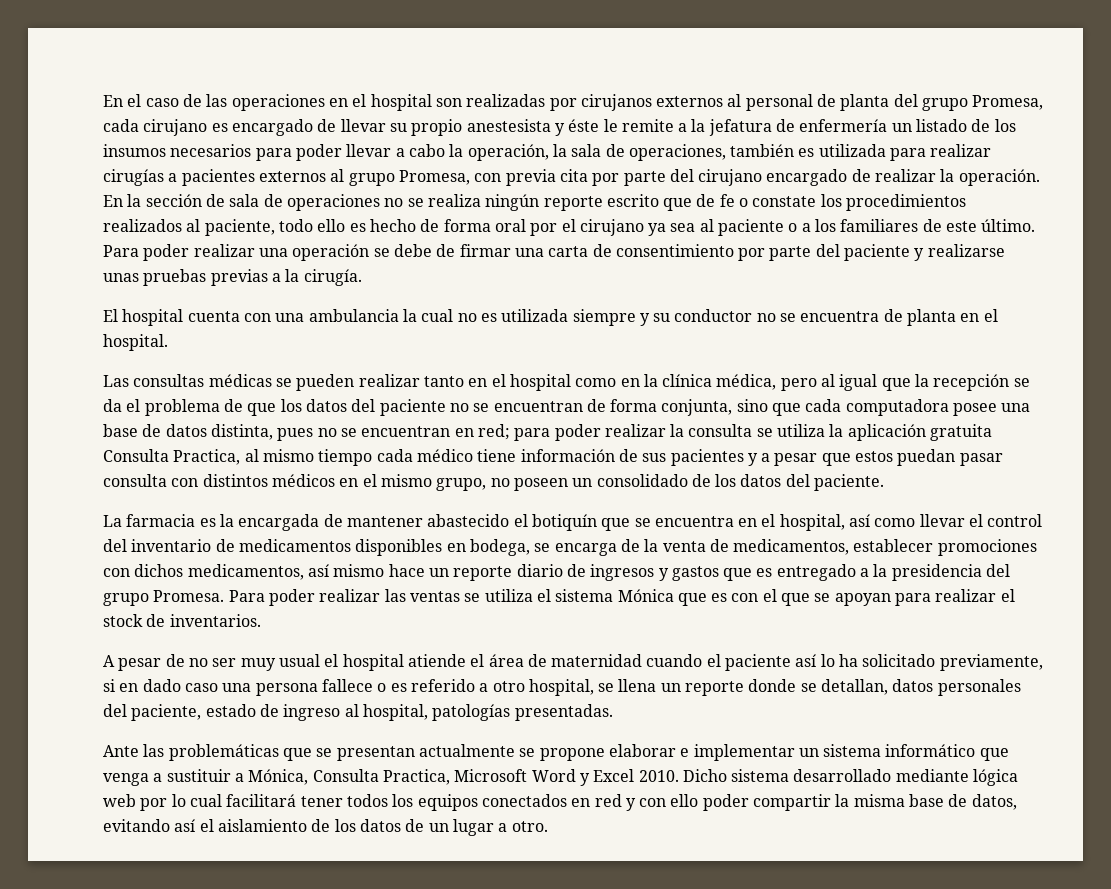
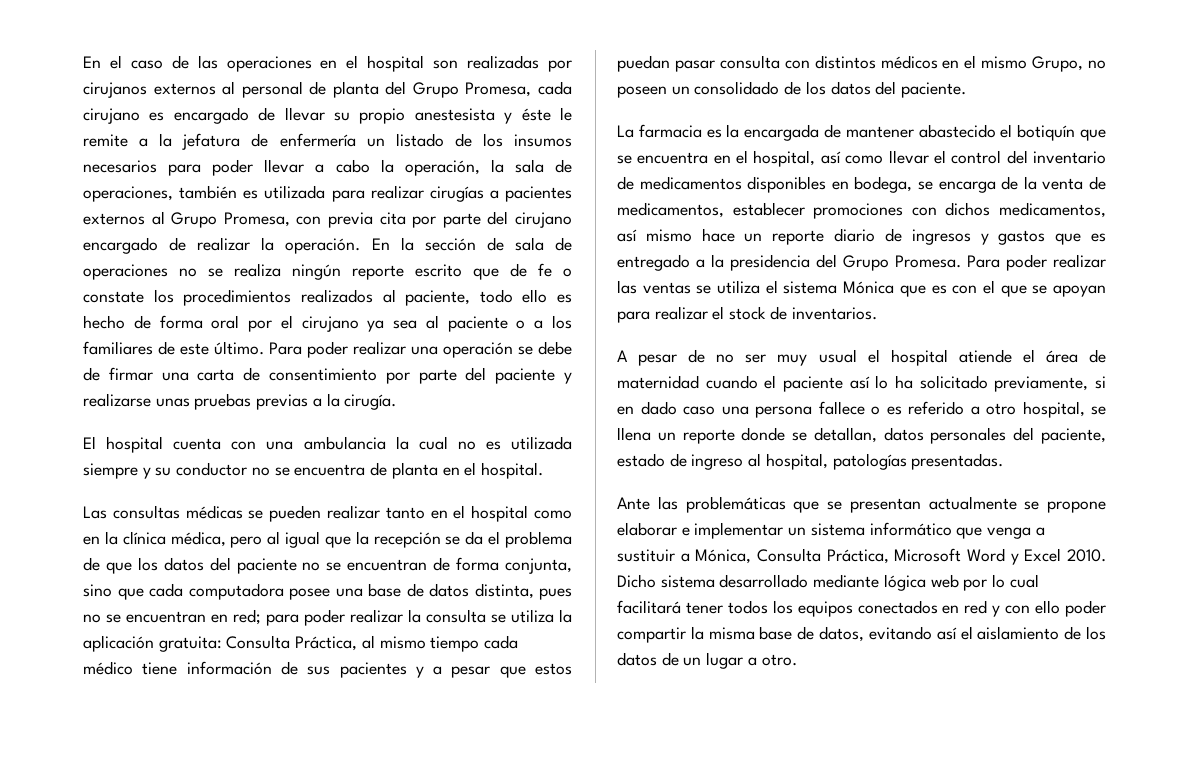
[922,98,969,111] grupo -> [412,82,459,98] Grupo
[348,173,395,186] grupo -> [171,212,218,228] Grupo
[930,424,993,441] [103,449,241,465] gratuita Consulta Practica, -> [158,635,358,652] gratuita: Consulta Práctica,
[436,478,487,491] grupo, -> [1032,56,1084,72] Grupo,
[103,593,149,606] grupo -> [843,255,889,271] Grupo
[382,769,450,785] Practica, -> [826,549,889,564] Práctica,

